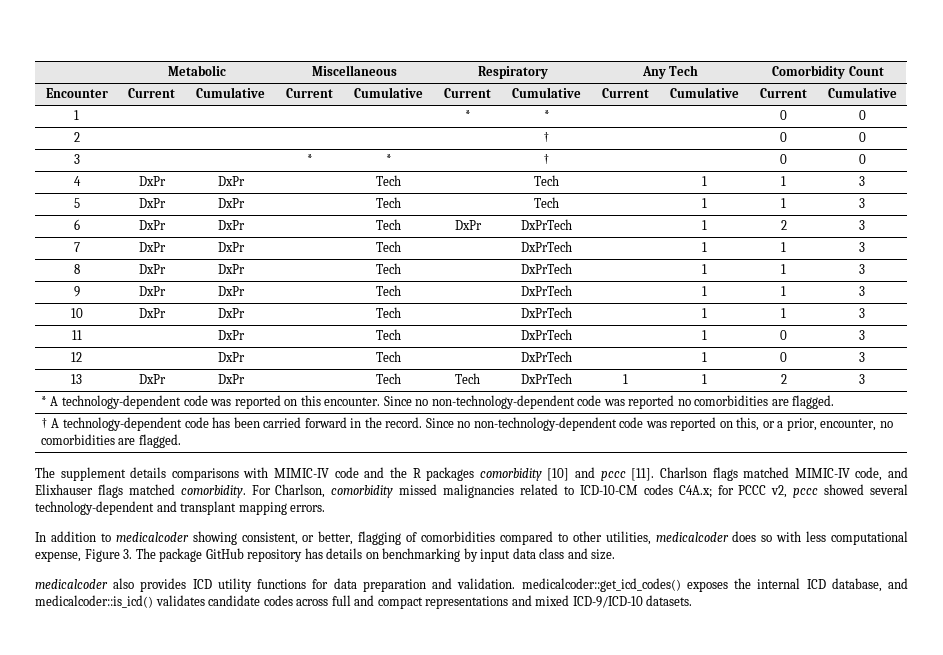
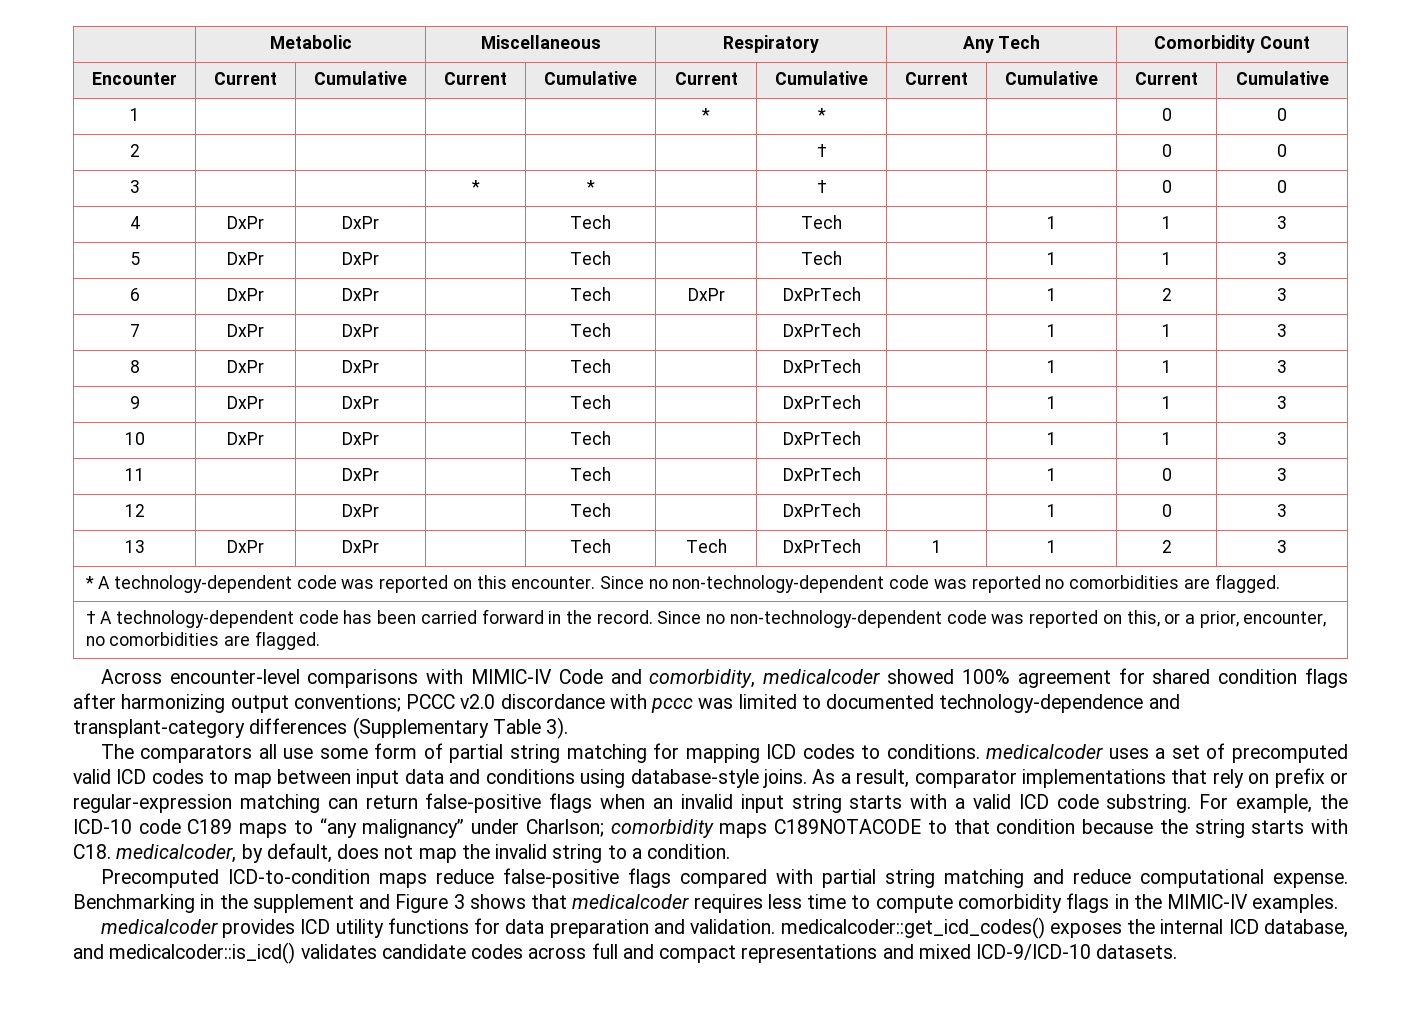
[35,467,908,481] [35,484,908,498] [35,501,326,515] [35,531,908,545] [35,548,616,562] [35,578,135,589] The supplement details comparisons with MIMIC-IV code and the R packages comorbidity [10] and pccc [11]. Charlson flags matched MIMIC-IV code, and Elixhauser flags matched comorbidity. For Charlson, comorbidity missed malignancies related to ICD-10-CM codes C4A.x; for PCCC v2, pccc showed several technology-dependent and transplant mapping errors. // In addition to medicalcoder showing consistent, or better, flagging of comorbidities compared to other utilities, medicalcoder does so with less computational expense, Figure 3. The package GitHub repository has details on benchmarking by input data class and size. // medicalcoder also -> [100,668,1348,688] [73,693,1180,713] [73,717,569,739] [100,743,1348,763] [73,768,1349,788] [73,793,1348,813] [73,818,1348,838] [73,843,731,863] [100,868,1349,888] [73,893,1339,913] [100,919,218,934] Across encounter-level comparisons with MIMIC-IV Code and comorbidity, medicalcoder showed 100% agreement for shared condition flags after harmonizing output conventions; PCCC v2.0 discordance with pccc was limited to documented technology-dependence and transplant-category differences (Supplementary Table 3). // The comparators all use some form of partial string matching for mapping ICD codes to conditions. medicalcoder uses a set of precomputed valid ICD codes to map between input data and conditions using database-style joins. As a result, comparator implementations that rely on prefix or regular-expression matching can return false-positive flags when an invalid input string starts with a valid ICD code substring. For example, the ICD-10 code C189 maps to “any malignancy” under Charlson; comorbidity maps C189NOTACODE to that condition because the string starts with C18. medicalcoder, by default, does not map the invalid string to a condition. // Precomputed ICD-to-condition maps reduce false-positive flags compared with partial string matching and reduce computational expense. Benchmarking in the supplement and Figure 3 shows that medicalcoder requires less time to compute comorbidity flags in the MIMIC-IV examples. // medicalcoder

